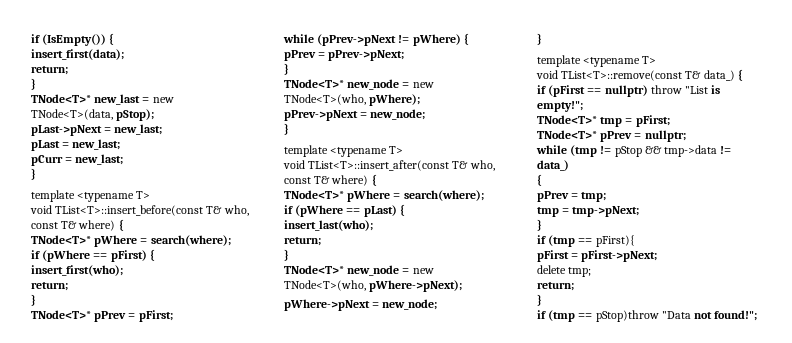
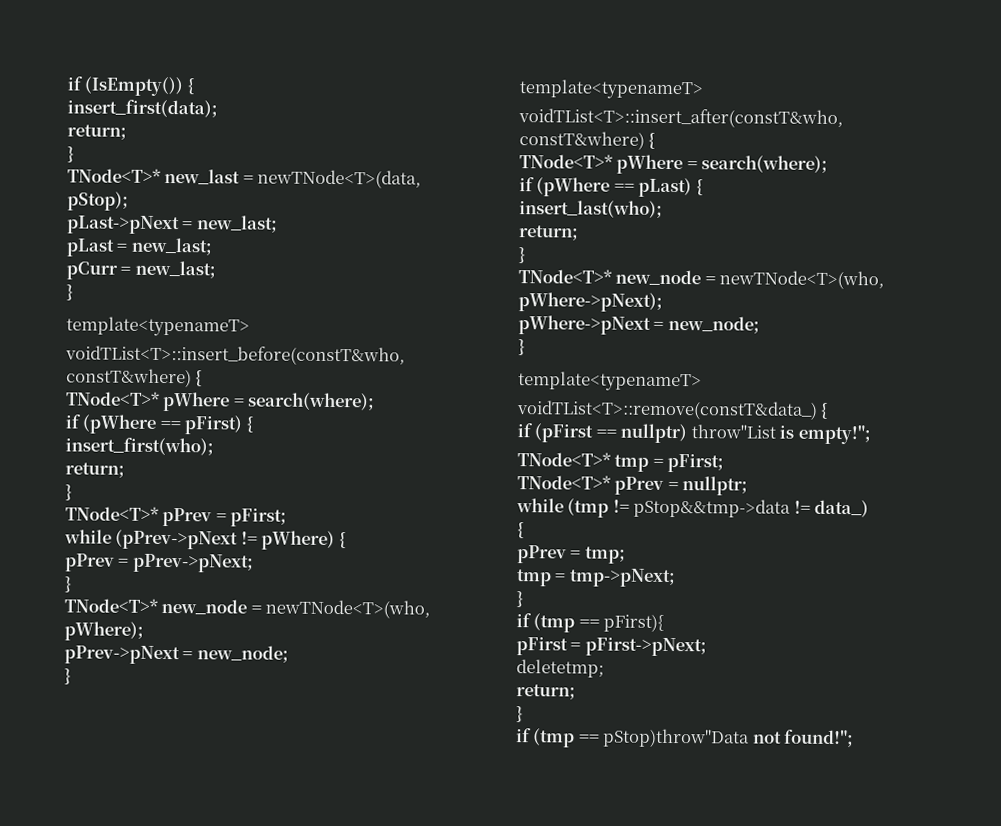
[152,97,174,103] [31,109,113,120] new TNode<T>(data, -> [257,169,422,189] newTNode<T>(data,
[31,190,151,202] [30,205,249,216] [31,220,116,231] template <typename T> // void TList<T>::insert_before(const T& who, const T& where) -> [66,316,250,337] [65,345,405,366] [66,368,192,388] template<typenameT> // voidTList<T>::insert_before(constT&who, constT&where)
[412,82,434,88] [284,94,366,105] new TNode<T>(who, -> [265,599,431,619] newTNode<T>(who,
[284,145,404,157] [283,160,495,171] [284,175,369,186] template <typename T> // void TList<T>::insert_after(const T& who, const T& where) -> [519,79,703,100] [518,108,843,129] [519,131,645,150] template<typenameT> // voidTList<T>::insert_after(constT&who, constT&where)
[412,268,434,274] [284,280,366,291] new TNode<T>(who, -> [719,270,885,290] newTNode<T>(who,
[537,55,657,67] [536,70,735,81] template <typename T> // void TList<T>::remove(const T& data_) -> [518,371,702,392] [516,400,818,420] template<typenameT> // voidTList<T>::remove(constT&data_)
[650,85,709,94] throw "List -> [690,424,776,439] throw"List
[614,145,718,157] pStop && tmp->data -> [633,498,792,518] pStop&&tmp->data
[537,265,592,277] delete tmp; -> [516,659,604,678] deletetmp;
[595,310,691,322] pStop)throw "Data -> [603,728,751,748] pStop)throw"Data

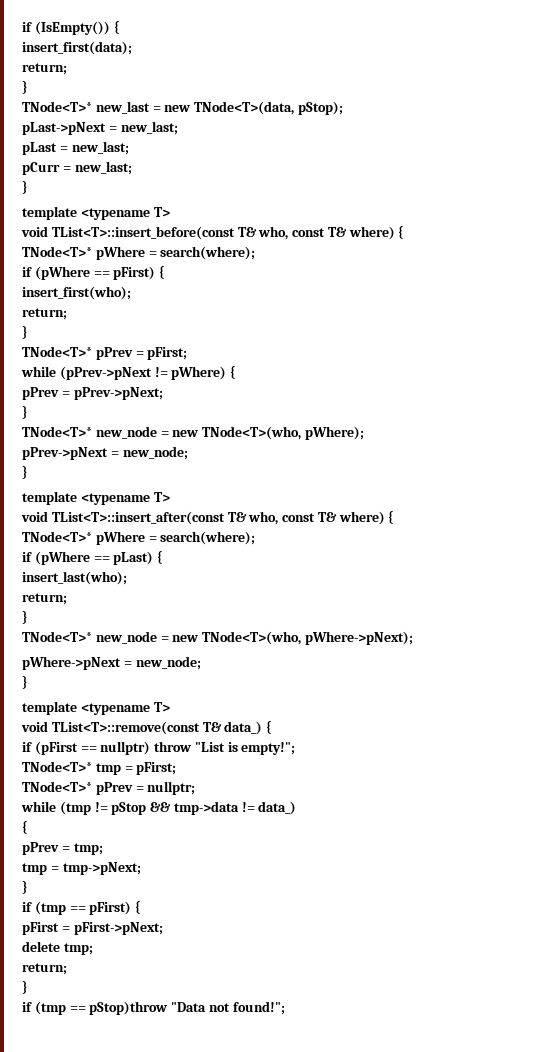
[257,169,422,189] newTNode<T>(data, -> [164,101,295,115] new TNode<T>(data,
[66,316,250,337] [65,345,405,366] [66,368,192,388] template<typenameT> // voidTList<T>::insert_before(constT&who, constT&where) -> [22,206,170,220] [21,226,395,240] template <typename T> // void TList<T>::insert_before(const T& who, const T& where)
[265,599,431,619] newTNode<T>(who, -> [172,426,302,440] new TNode<T>(who,
[519,79,703,100] [518,108,843,129] [519,131,645,150] template<typenameT> // voidTList<T>::insert_after(constT&who, constT&where) -> [22,491,170,505] [21,511,385,525] template <typename T> // void TList<T>::insert_after(const T& who, const T& where)
[719,270,885,290] newTNode<T>(who, -> [172,631,302,645] new TNode<T>(who,
[518,371,702,392] [516,400,818,420] template<typenameT> // voidTList<T>::remove(constT&data_) -> [22,701,170,715] [21,721,263,735] template <typename T> // void TList<T>::remove(const T& data_)
[690,424,776,439] throw"List -> [154,741,225,752] throw "List
[633,498,792,518] pStop&&tmp->data -> [111,801,239,815] pStop && tmp->data
[603,613,665,632] pFirst){ -> [89,900,142,915] pFirst) {
[516,659,604,678] deletetmp; -> [22,941,93,955] delete tmp;
[603,728,751,748] pStop)throw"Data -> [89,1001,207,1015] pStop)throw "Data

